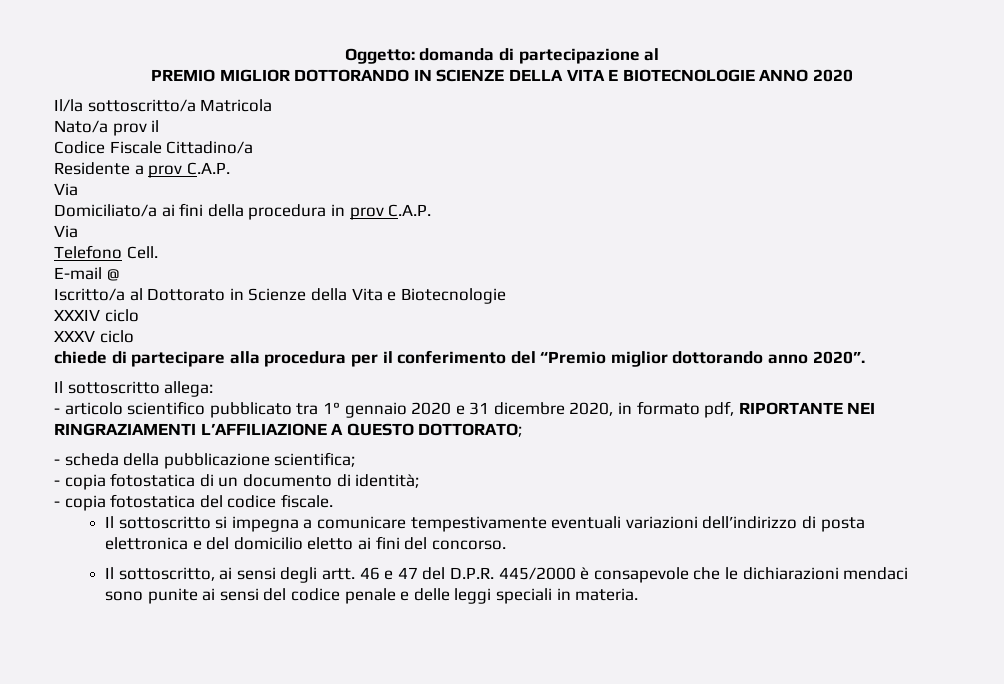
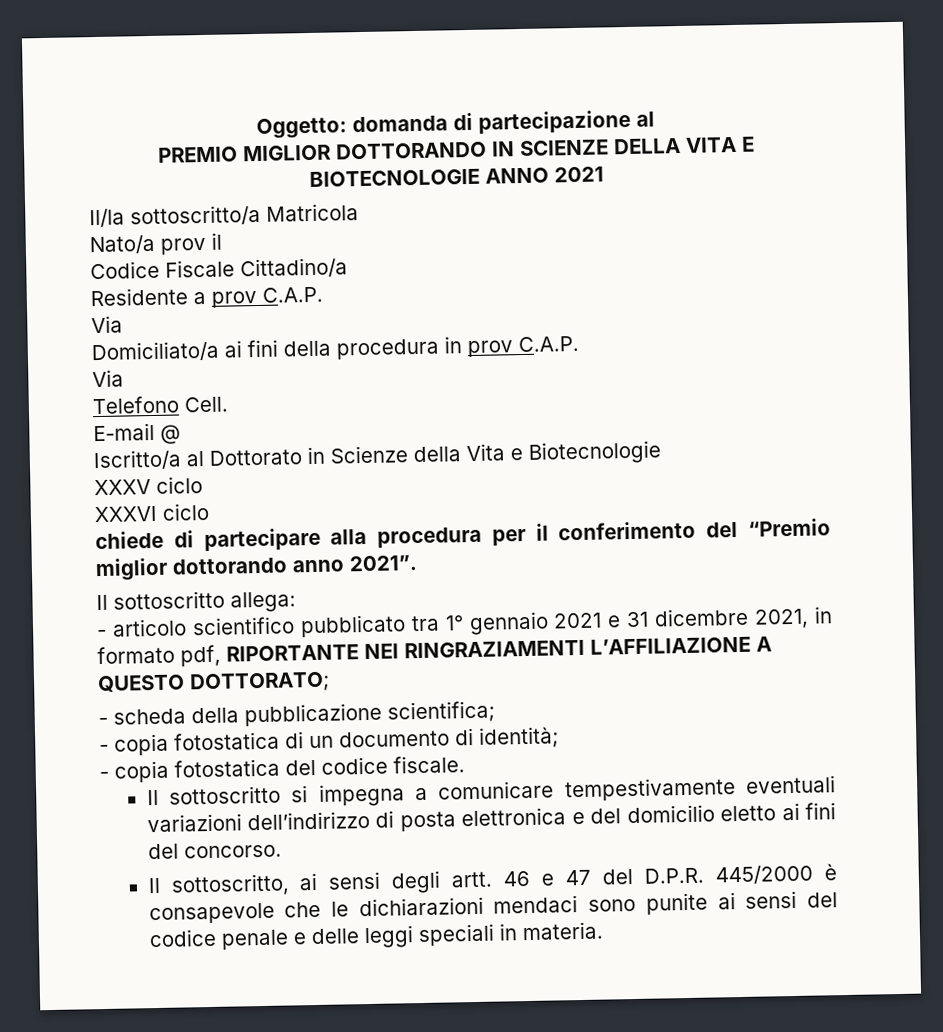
[812,69,853,82] 2020 -> [553,166,604,183] 2021
[54,309,139,322] [54,330,95,342] XXXIV ciclo // XXXV -> [94,476,203,496] [94,505,158,523] XXXV ciclo // XXXVI
[812,351,865,364] 2020”. -> [349,555,418,572] 2021”.
[411,402,452,415] 2020 -> [553,612,603,629] 2021
[569,402,614,416] 2020, -> [754,608,810,629] 2021,

